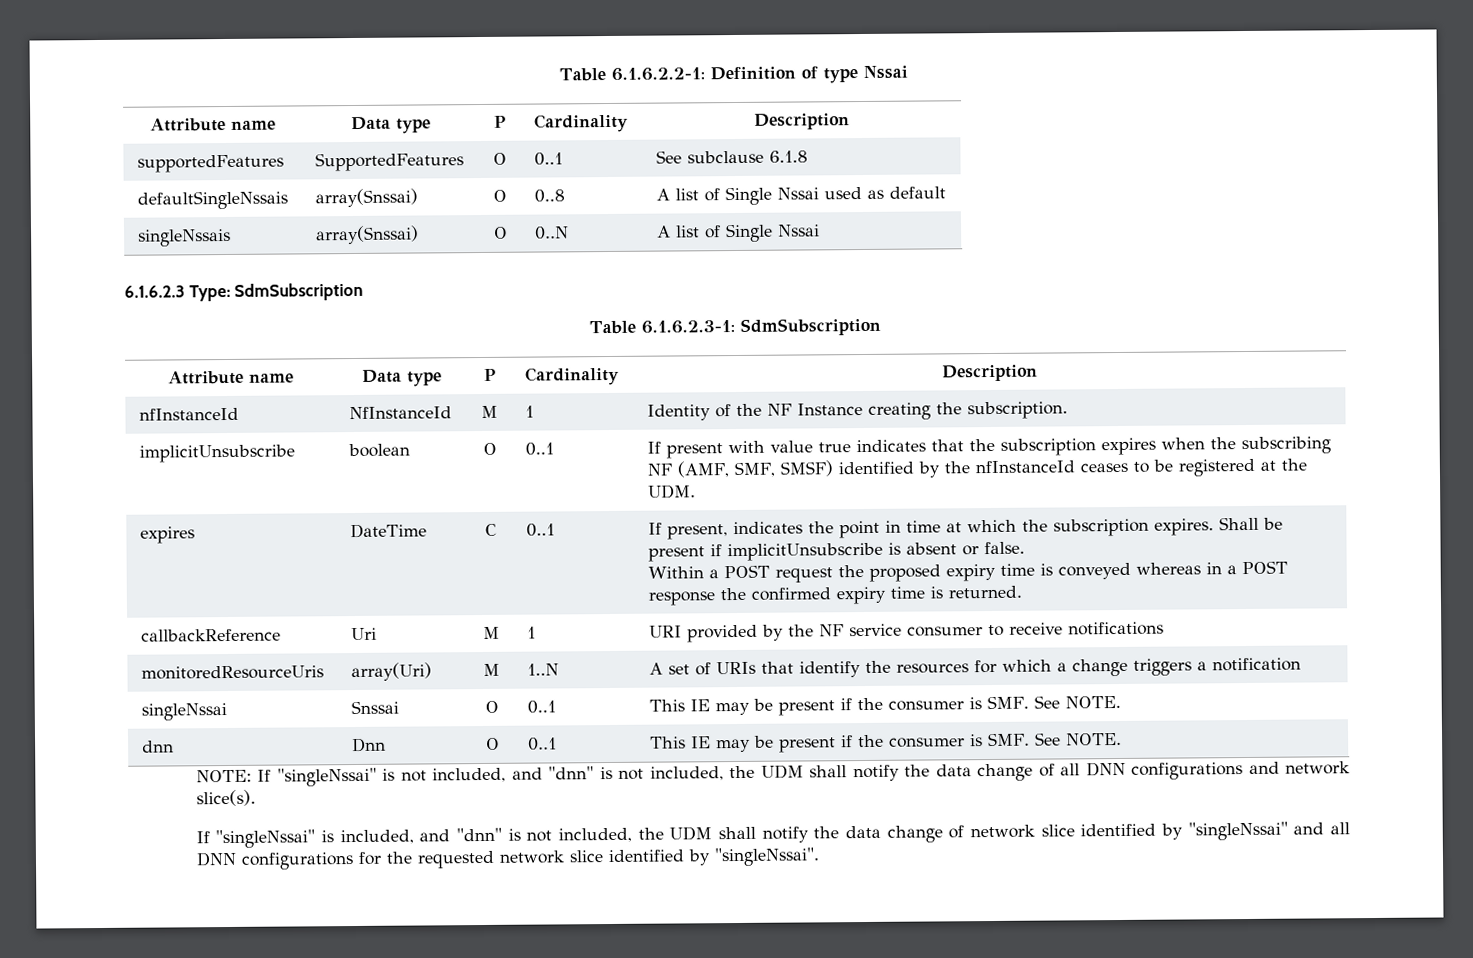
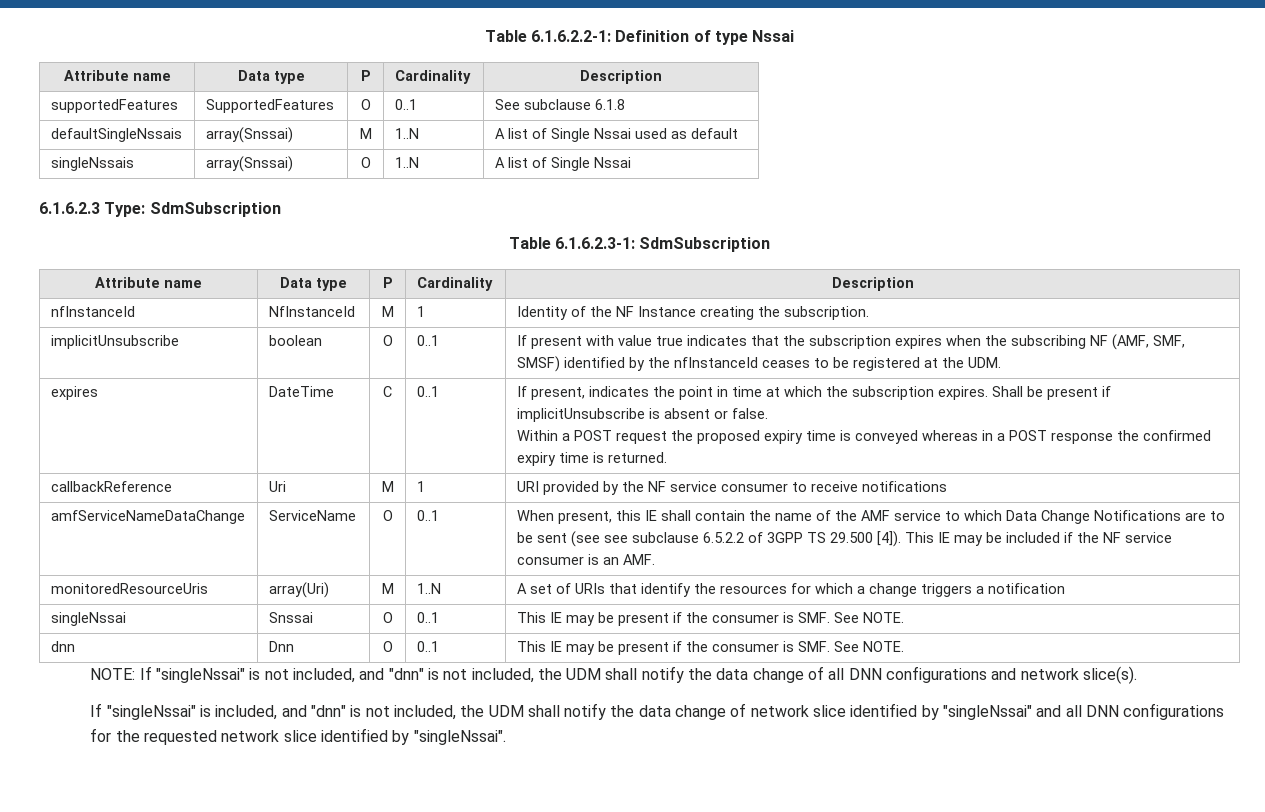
[493,189,507,202] [533,189,565,203] O | 0..8 -> [359,128,372,139] [394,128,419,139] M | 1..N
[534,226,569,240] 0..N -> [394,157,419,168] 1..N
(1164, 628) none -> [50,510,245,524] [268,510,356,521] [382,510,393,521] [416,510,439,521] [516,510,1225,524] [516,531,1172,547] [516,554,655,565] // amfServiceNameDataChange | ServiceName | O | 0..1 | When present, this IE shall contain the name of the AMF service to which Data Change Notifications are to be sent (see see subclause 6.5.2.2 of 3GPP TS 29.500 [4]). This IE may be included if the NF service consumer is an AMF.

